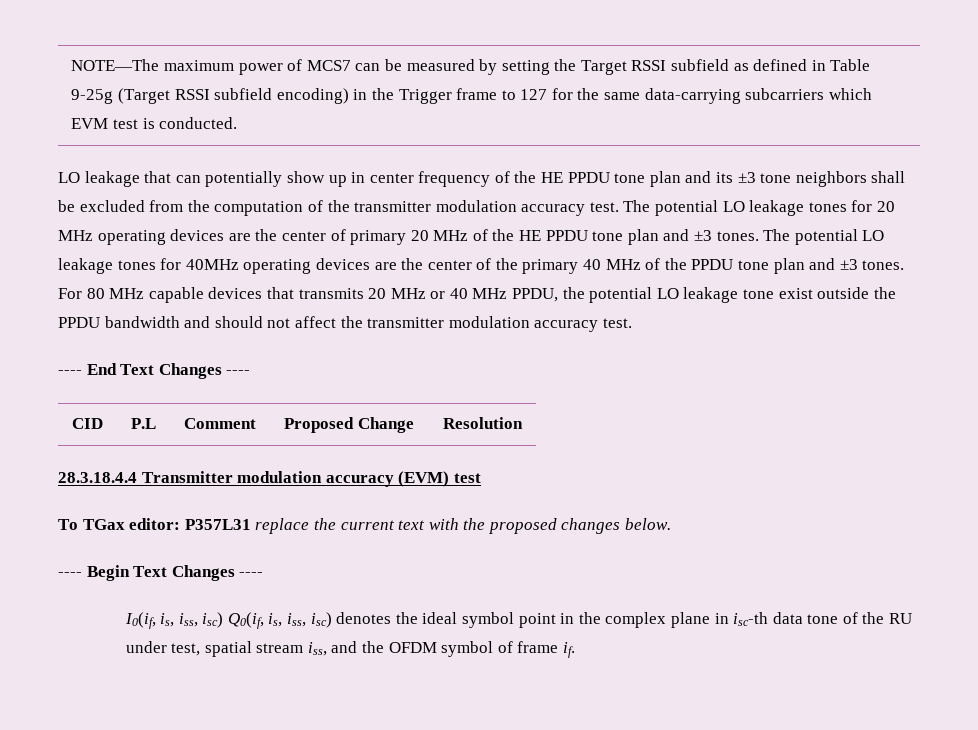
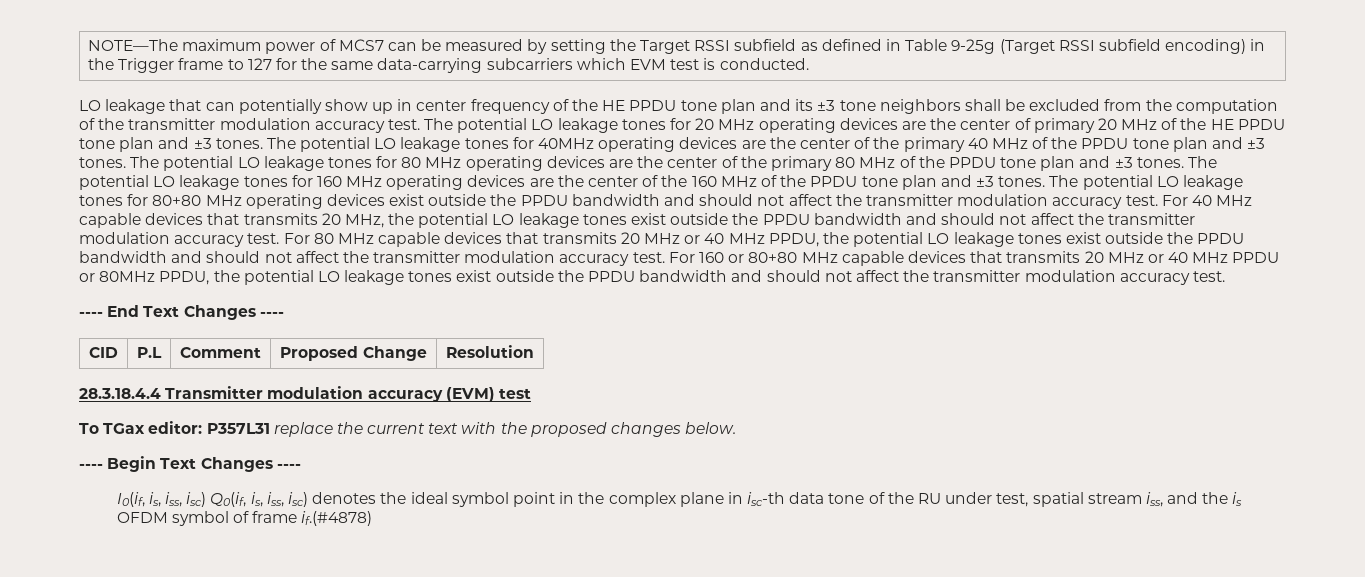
(905, 265) none -> [130,156,1217,171] [79,175,1243,190] [79,194,1253,209] [79,213,1195,228] [79,232,280,247] The potential LO leakage tones for 80 MHz operating devices are the center of the primary 80 MHz of the PPDU tone plan and ±3 tones. The potential LO leakage tones for 160 MHz operating devices are the center of the 160 MHz of the PPDU tone plan and ±3 tones. The potential LO leakage tones for 80+80 MHz operating devices exist outside the PPDU bandwidth and should not affect the transmitter modulation accuracy test. For 40 MHz capable devices that transmits 20 MHz, the potential LO leakage tones exist outside the PPDU bandwidth and should not affect the transmitter modulation accuracy test.
[743,289,775,299] tone -> [1017,232,1245,244] [79,251,1280,266] [79,270,453,285] tones exist outside the PPDU bandwidth and should not affect the transmitter modulation accuracy test. For 160 or 80+80 MHz capable devices that transmits 20 MHz or 40 MHz PPDU or 80MHz PPDU, the potential LO leakage tones
(385, 647) none -> [1232,492,1243,506] is
[562,642,575,658] if. -> [301,511,373,526] if.(#4878)

